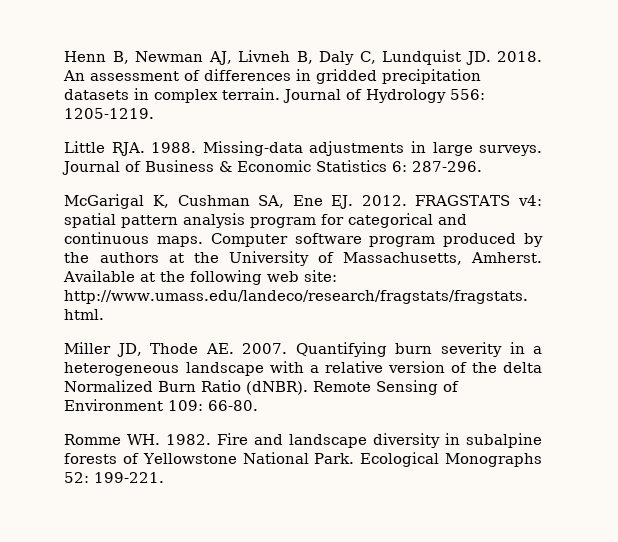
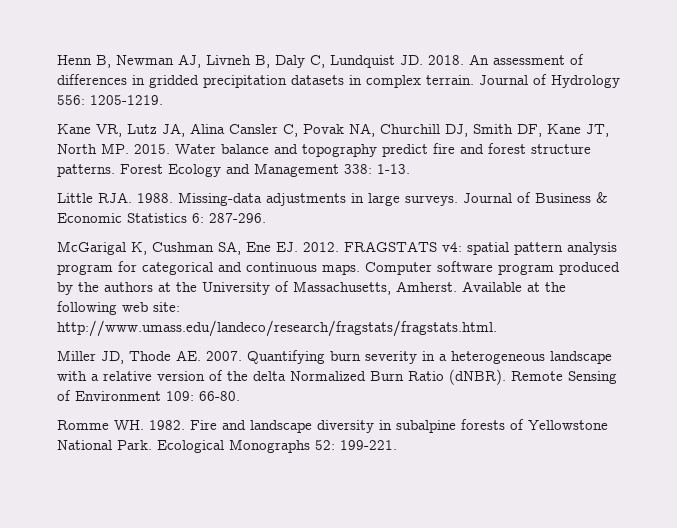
(155, 113) none -> [56,123,609,137] [56,143,591,157] [56,163,410,177] // Kane VR, Lutz JA, Alina Cansler C, Povak NA, Churchill DJ, Smith DF, Kane JT, North MP. 2015. Water balance and topography predict fire and forest structure patterns. Forest Ecology and Management 338: 1-13.

